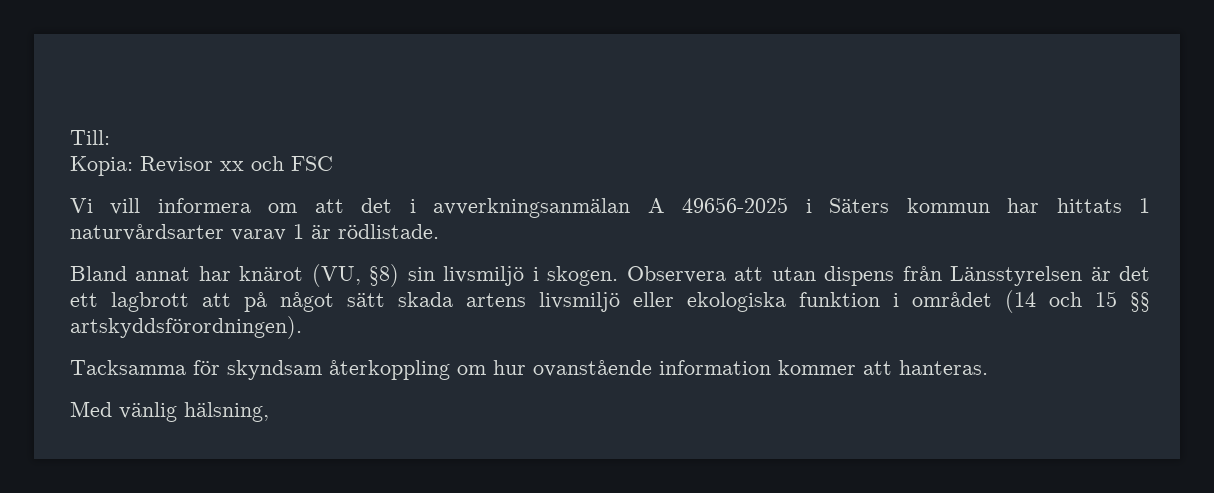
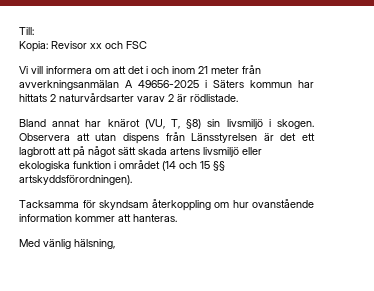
(416, 206) none -> [151,65,261,74] och inom 21 meter från
[1139,198,1151,213] 1 -> [50,94,56,102] 2
[293,224,304,239] 1 -> [168,94,174,102] 2
(361, 275) none -> [171,119,180,129] T,

